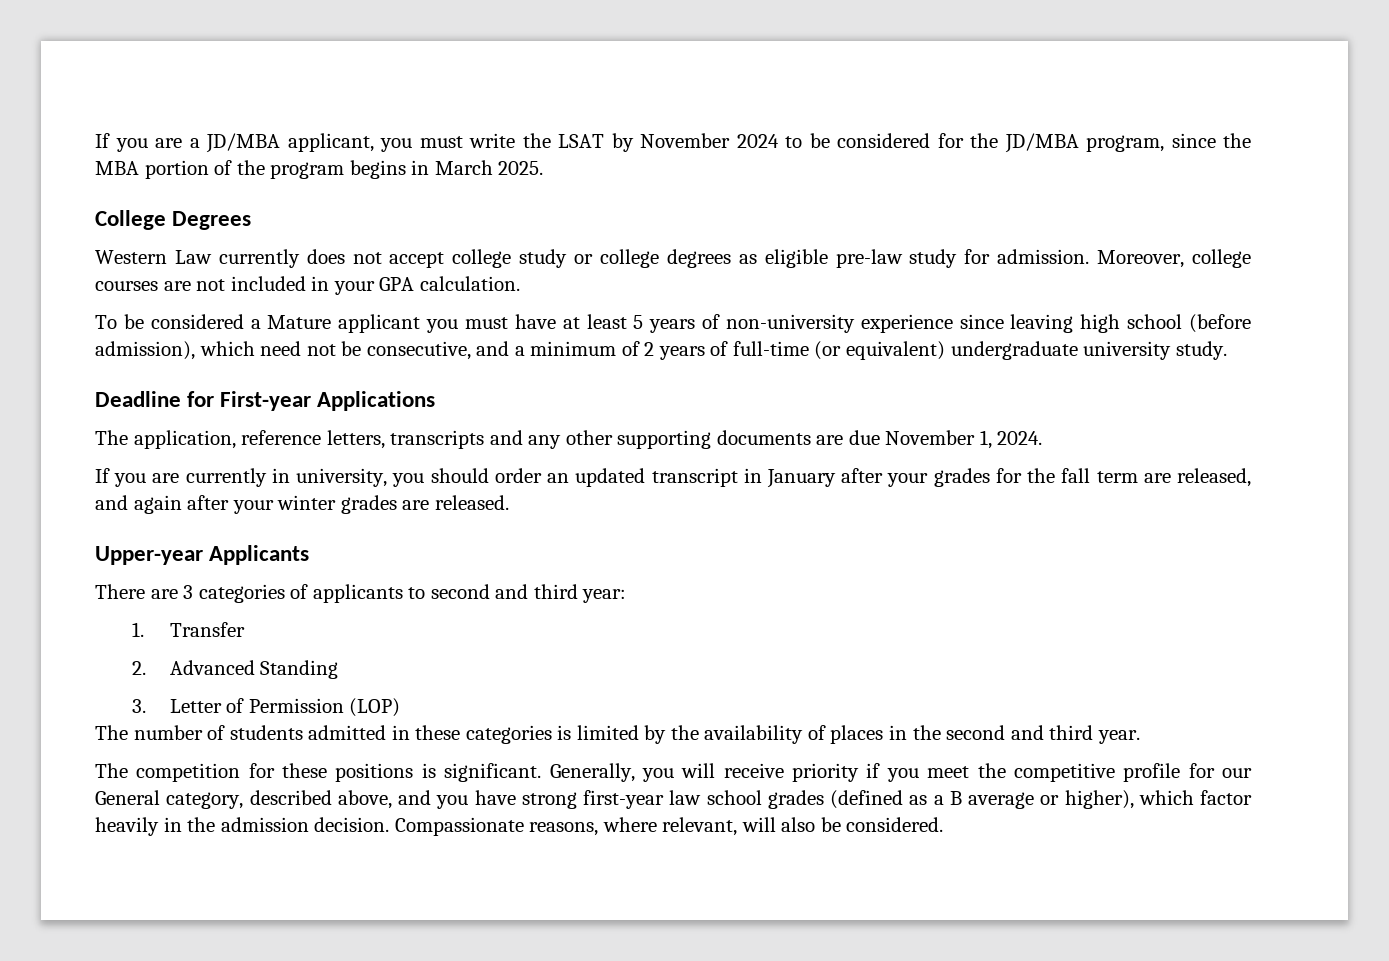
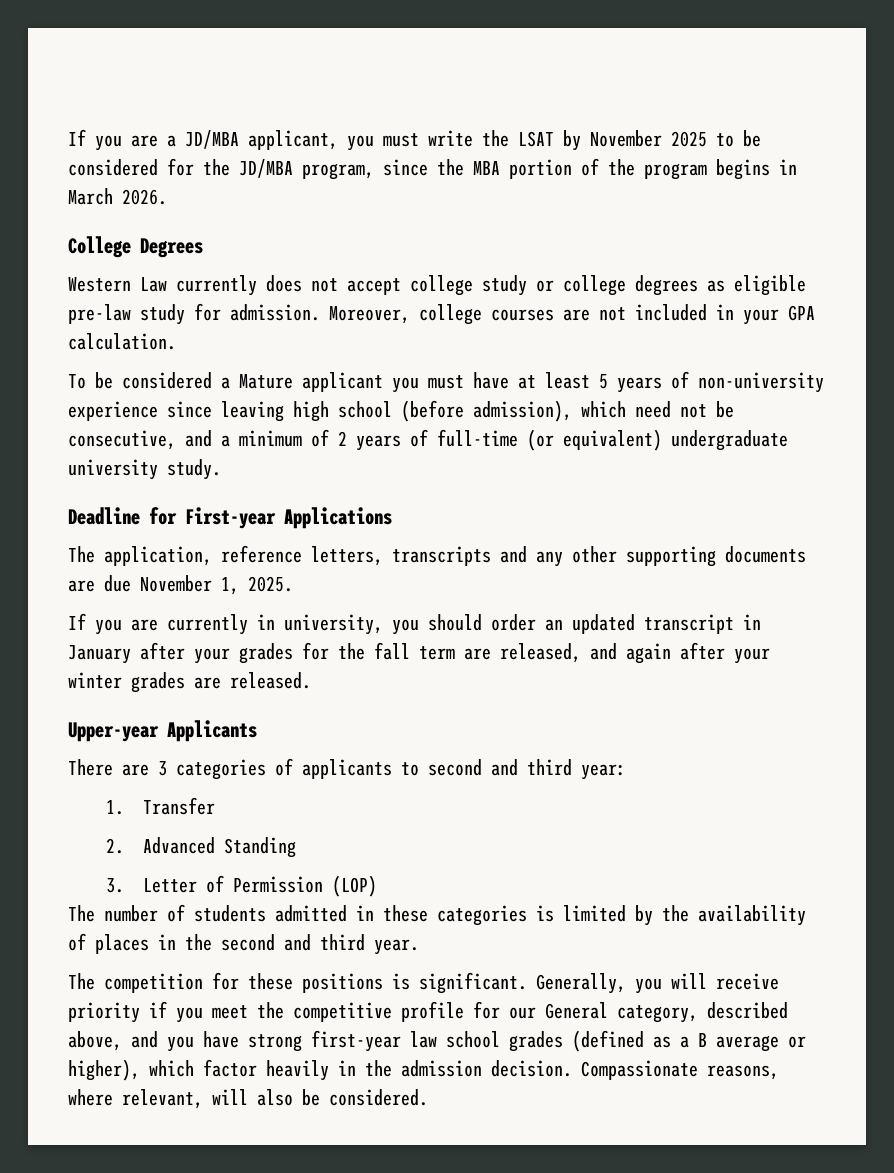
[736,134,779,148] 2024 -> [671,131,707,147] 2025
[498,161,544,175] 2025. -> [122,189,167,205] 2026.
[997,431,1043,445] 2024. -> [248,576,293,592] 2025.

